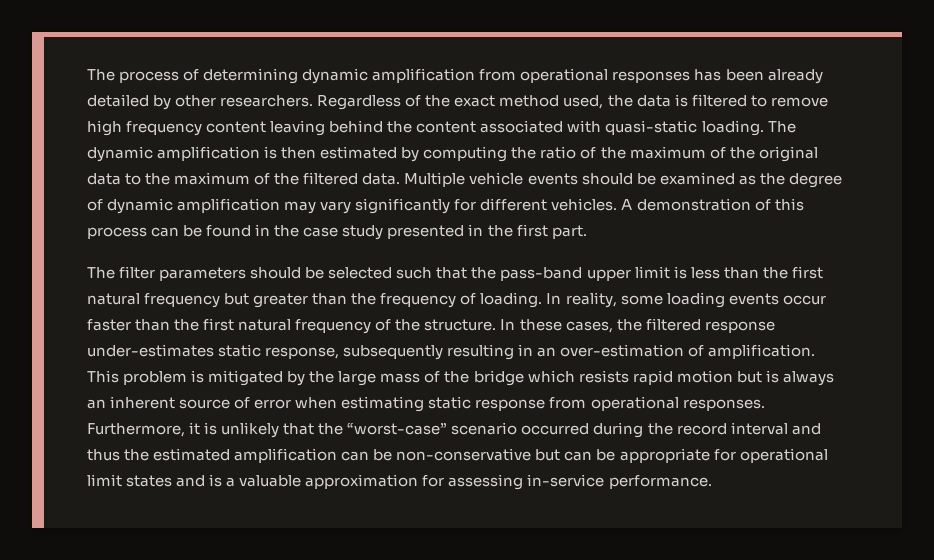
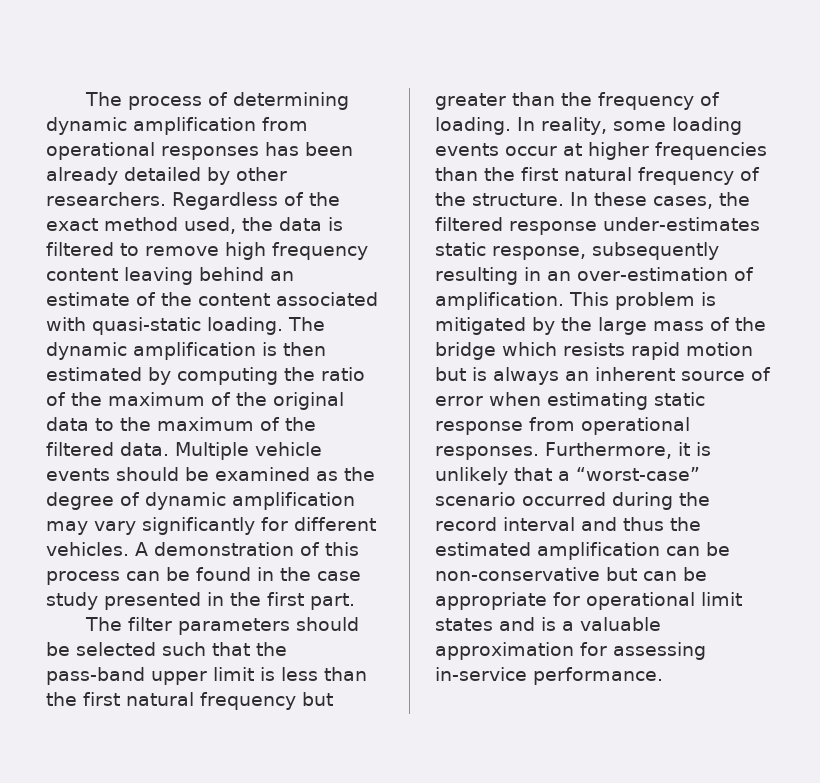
(384, 126) none -> [270,271,294,281] [46,292,156,306] an estimate of
[87,319,131,331] faster -> [563,142,767,160] at higher frequencies
[318,423,344,435] the -> [557,471,570,481] a

